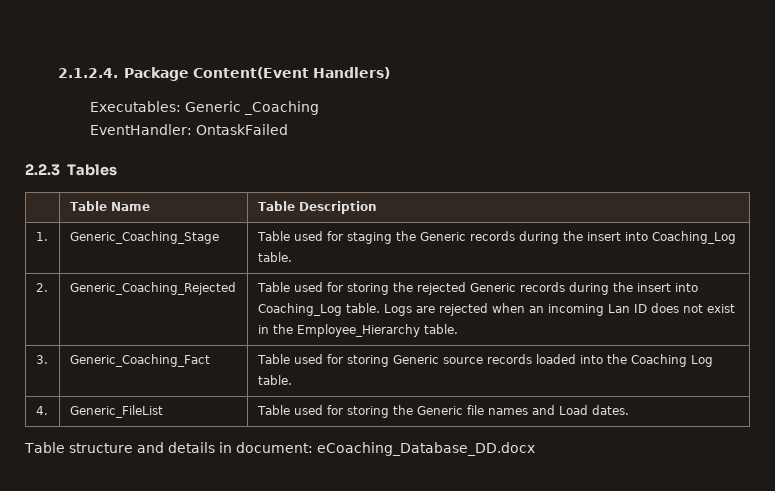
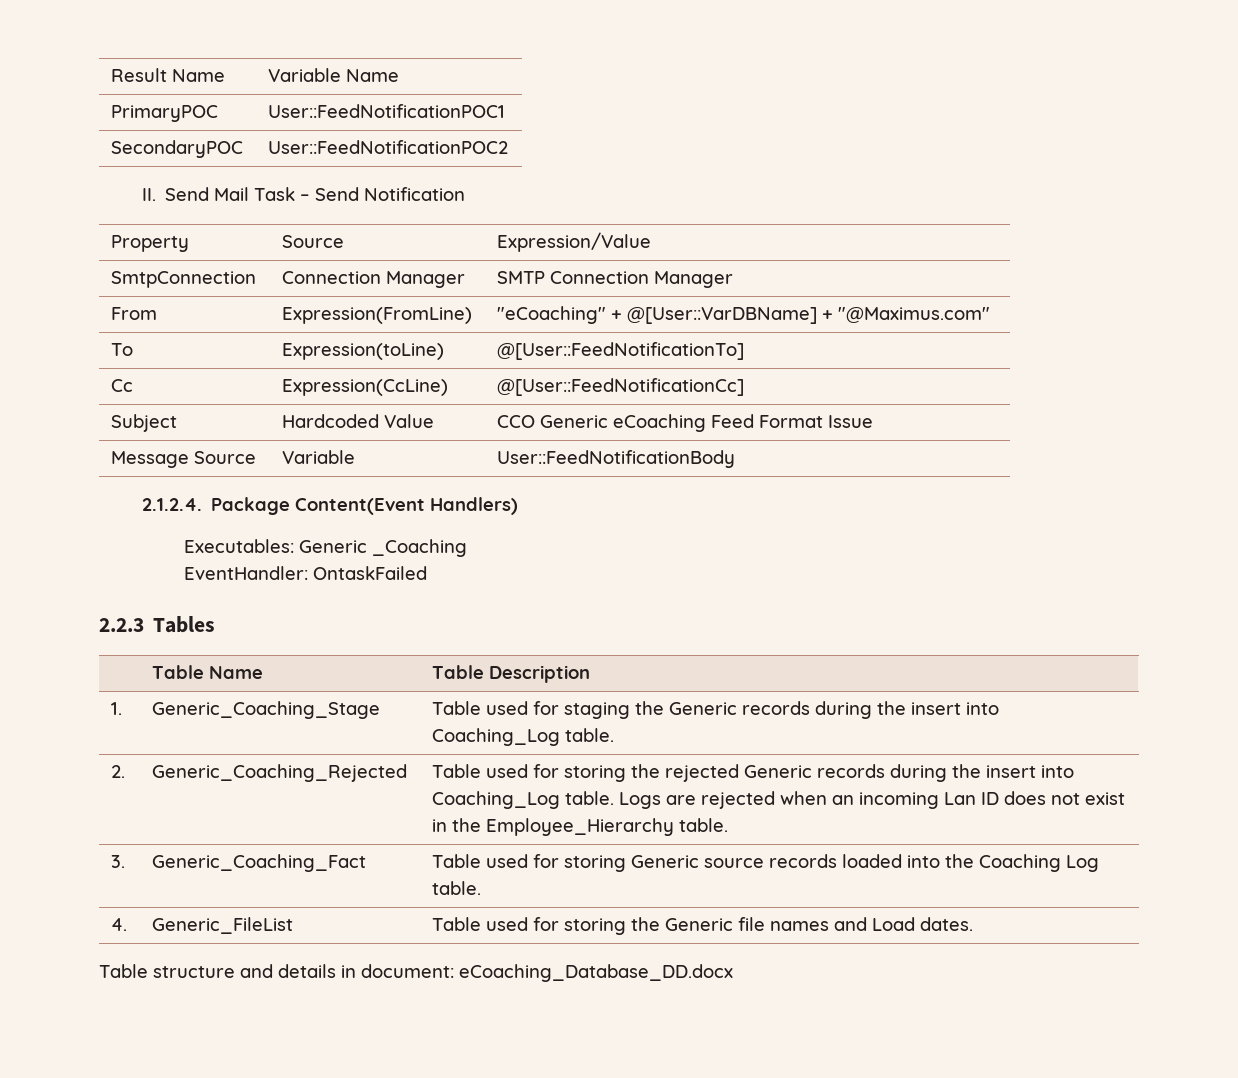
(57, 73) none -> [111,68,226,82] [268,68,400,82] [111,105,219,122] [268,104,506,118] [111,140,244,158] [268,140,509,154] [141,187,465,201] [111,235,190,252] [282,235,345,248] [497,232,652,252] [111,271,257,288] [282,271,466,288] [497,271,734,288] [111,307,158,320] [282,307,473,324] [497,306,991,324] [111,343,134,356] [282,343,445,360] [497,342,745,360] [111,379,134,392] [282,379,449,396] [497,378,745,396] [111,414,178,432] [282,414,435,428] [497,414,874,432] [111,451,257,468] [282,450,356,464] [497,450,736,468] Result Name | Variable Name // PrimaryPOC | User::FeedNotificationPOC1 // SecondaryPOC | User::FeedNotificationPOC2 // II. Send Mail Task – Send Notification // Property | Source | Expression/Value // SmtpConnection | Connection Manager | SMTP Connection Manager // From | Expression(FromLine) | "eCoaching" + @[User::VarDBName] + "@Maximus.com" // To | Expression(toLine) | @[User::FeedNotificationTo] // Cc | Expression(CcLine) | @[User::FeedNotificationCc] // Subject | Hardcoded Value | CCO Generic eCoaching Feed Format Issue // Message Source | Variable | User::FeedNotificationBody //

